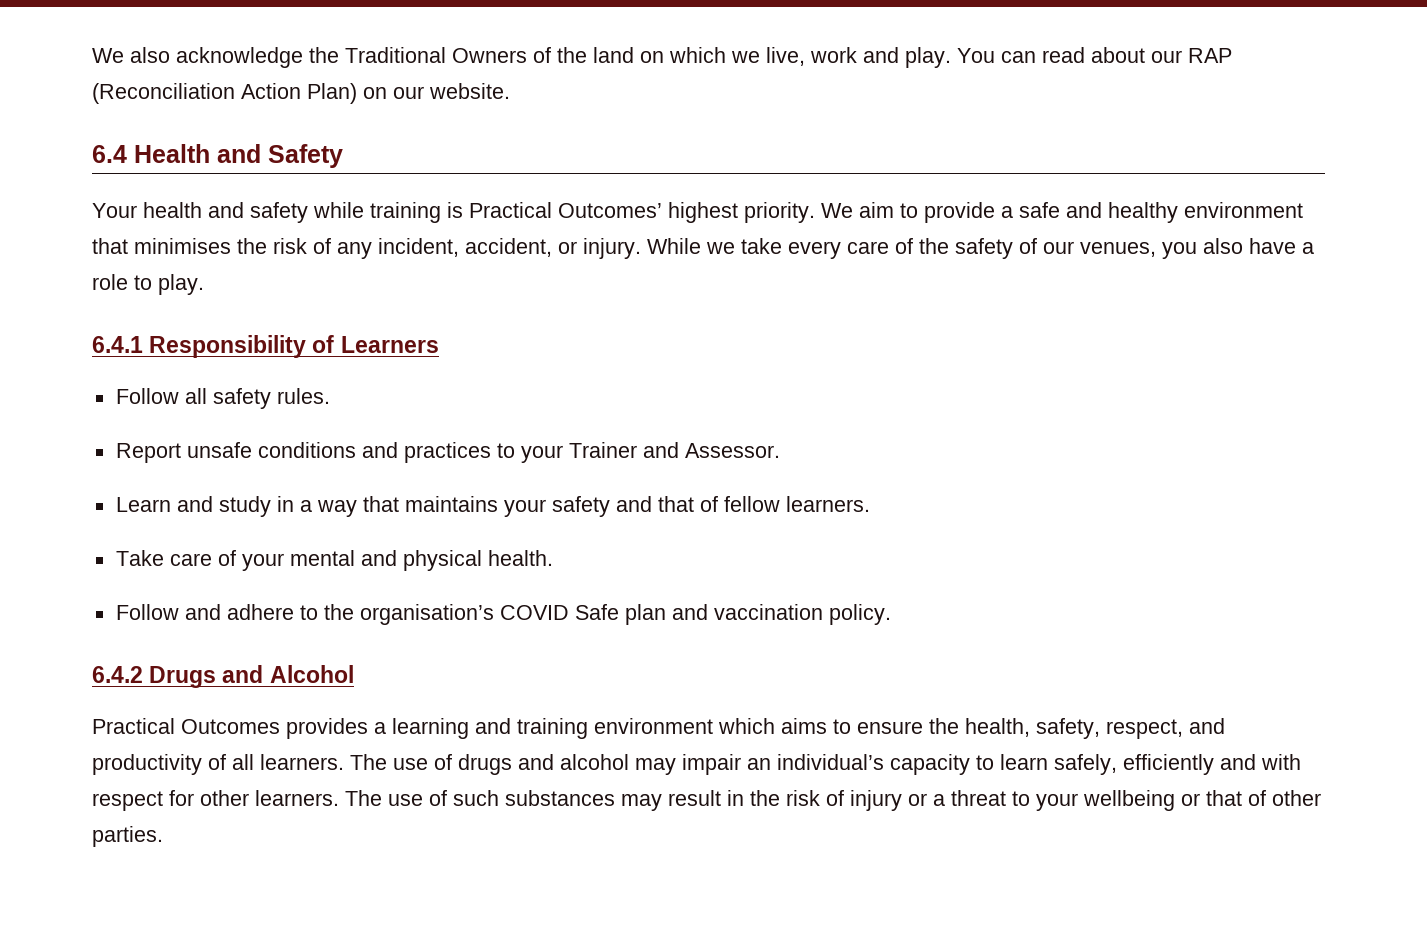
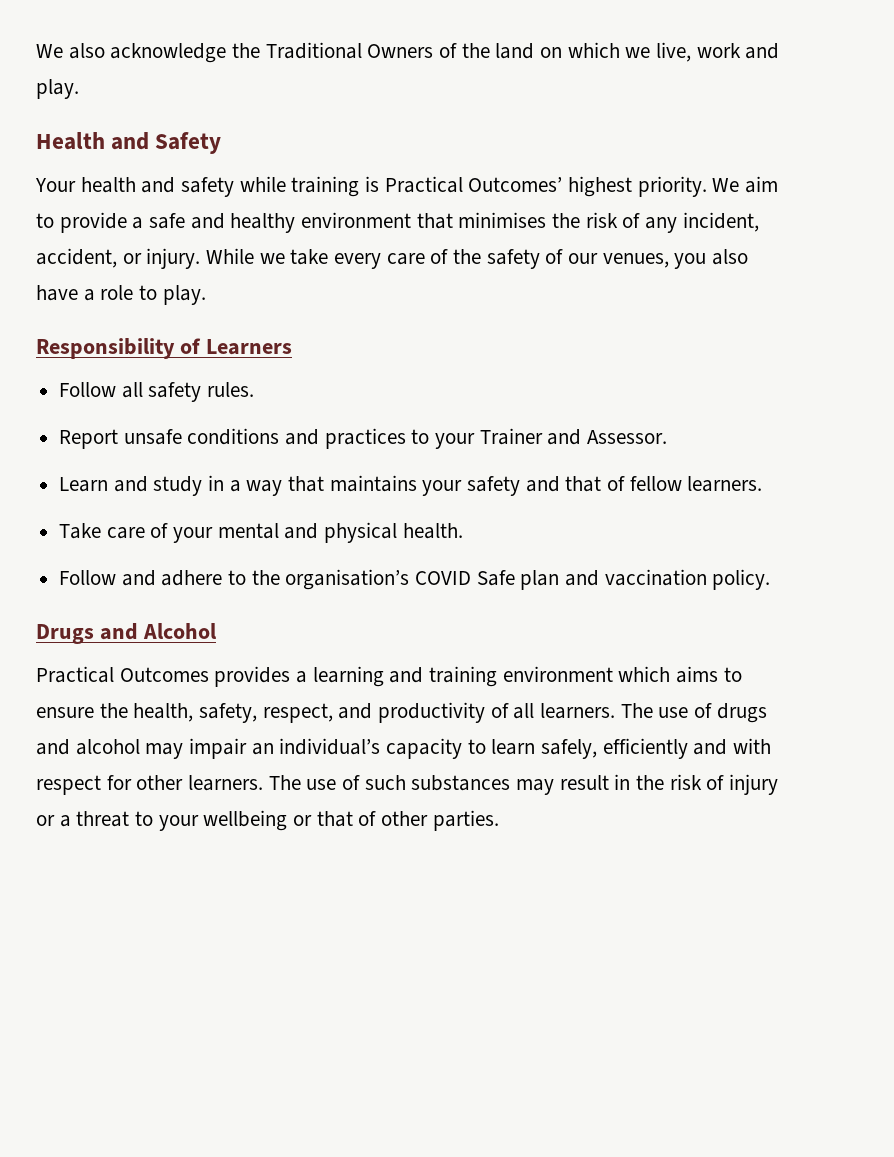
[957,47,1232,63] [92,83,510,104] [92,145,127,163] You can read about our RAP (Reconciliation Action Plan) on our website. // 6.4 -> (79, 89) //
[92,336,143,353] 6.4.1 -> (206, 295) none
[92,666,143,683] 6.4.2 -> (771, 579) none

